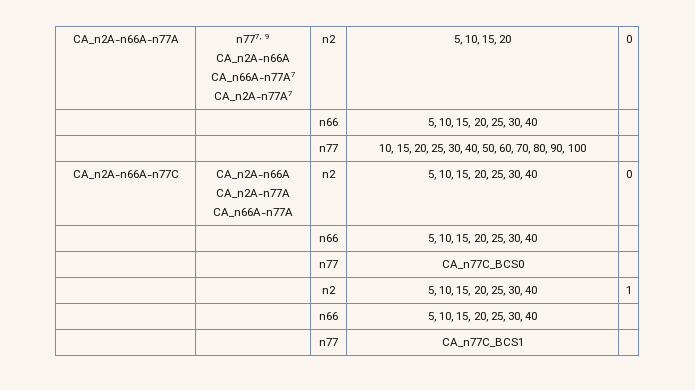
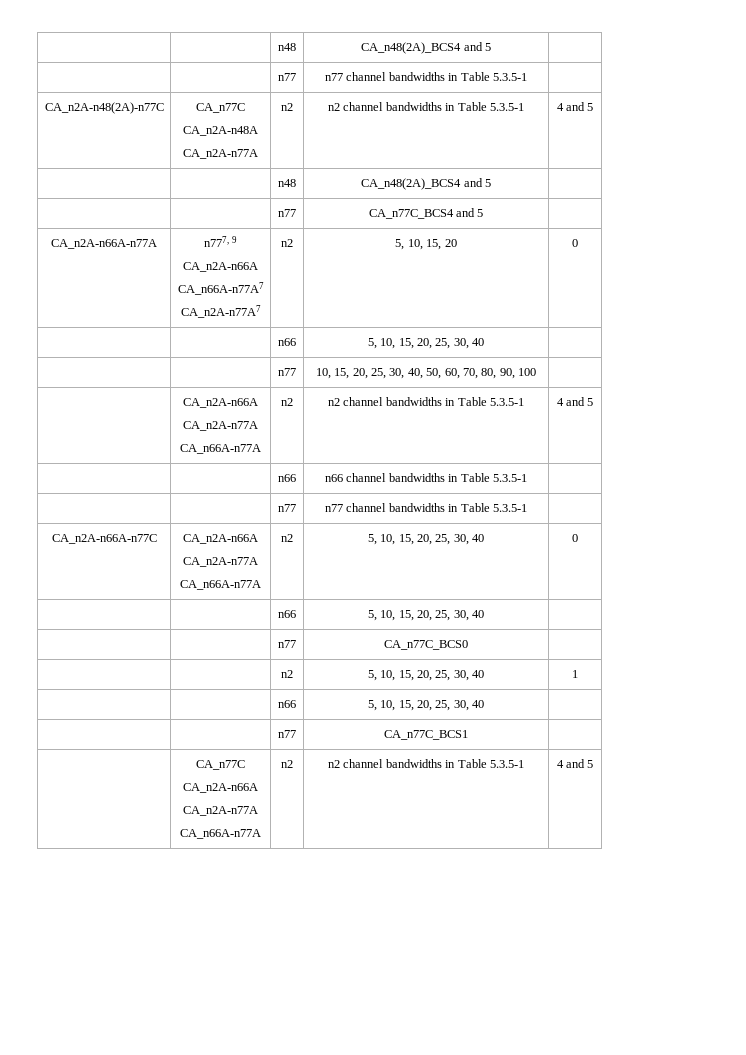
(72, 39) none -> [278,43,296,51] [361,42,491,54] [278,73,296,81] [325,72,527,81] [44,102,164,114] [196,103,246,113] [183,126,258,136] [183,149,258,159] [281,103,293,111] [328,102,524,111] [556,102,594,111] [278,179,296,187] [361,178,491,190] [278,209,296,217] [368,208,484,219] | | n48 | CA_n48(2A)_BCS4 and 5 | // | | n77 | n77 channel bandwidths in Table 5.3.5-1 | // CA_n2A-n48(2A)-n77C | CA_n77C // CA_n2A-n48A // CA_n2A-n77A | n2 | n2 channel bandwidths in Table 5.3.5-1 | 4 and 5 // | | n48 | CA_n48(2A)_BCS4 and 5 | // | | n77 | CA_n77C_BCS4 and 5 | //
(586, 148) none -> [183,398,258,408] [183,421,258,431] [180,444,261,454] [281,398,293,406] [328,397,524,406] [556,397,594,406] [278,474,296,482] [325,473,527,482] [278,504,296,512] [325,503,527,512] // | CA_n2A-n66A // CA_n2A-n77A // CA_n66A-n77A | n2 | n2 channel bandwidths in Table 5.3.5-1 | 4 and 5 // | | n66 | n66 channel bandwidths in Table 5.3.5-1 | // | | n77 | n77 channel bandwidths in Table 5.3.5-1 |
(524, 342) none -> [196,760,246,770] [183,783,258,793] [183,806,258,816] [180,829,261,839] [281,760,293,768] [328,759,524,768] [556,759,594,768] // | CA_n77C // CA_n2A-n66A // CA_n2A-n77A // CA_n66A-n77A | n2 | n2 channel bandwidths in Table 5.3.5-1 | 4 and 5

